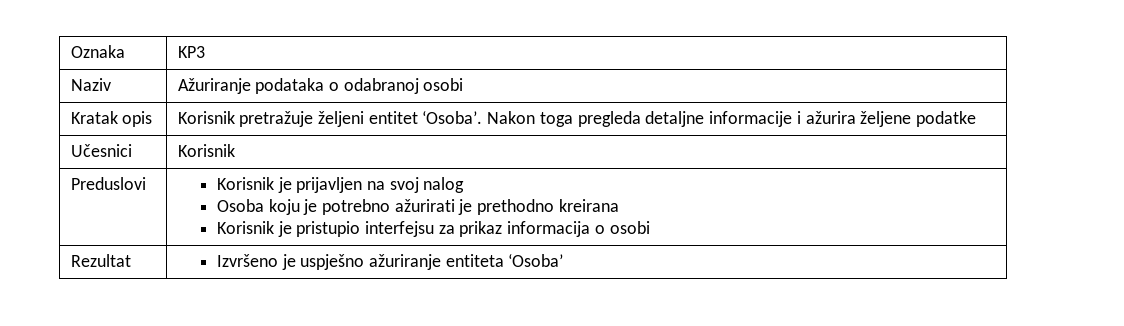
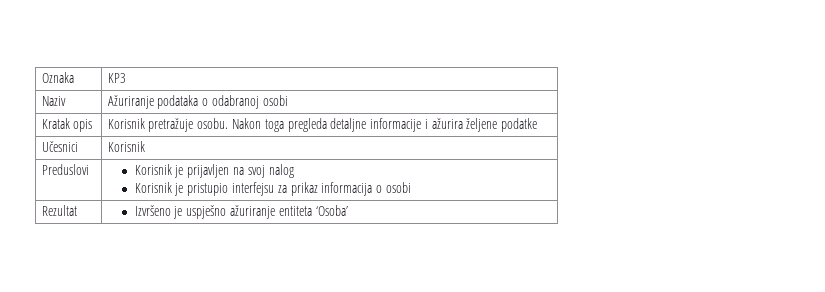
[317,111,483,127] željeni entitet ‘Osoba’. -> [197,118,229,129] osobu.
[216,199,619,215] // Osoba koju je potrebno ažurirati je prethodno kreirana -> (294, 171) none

